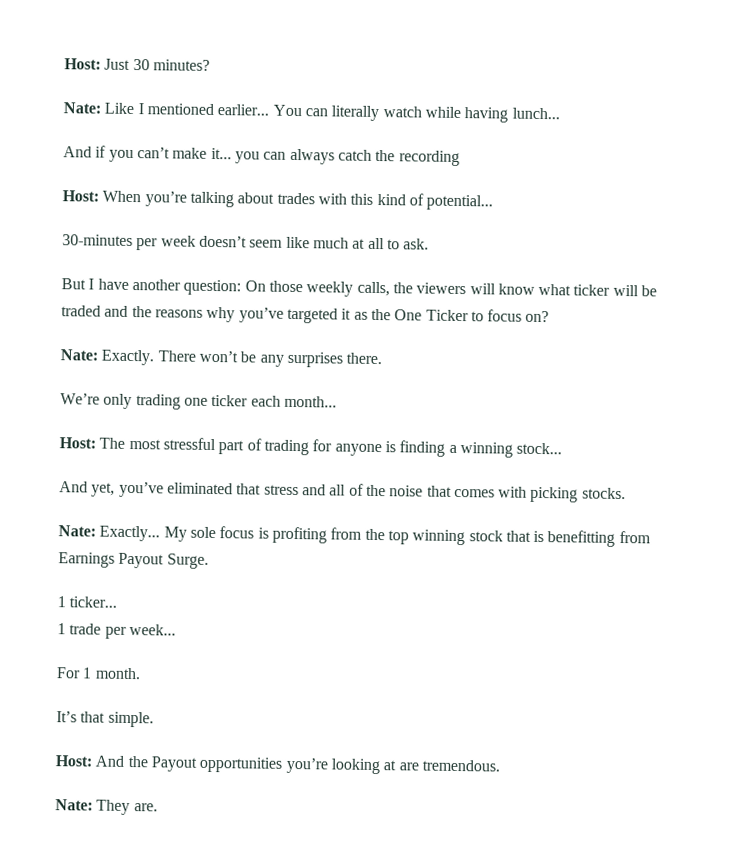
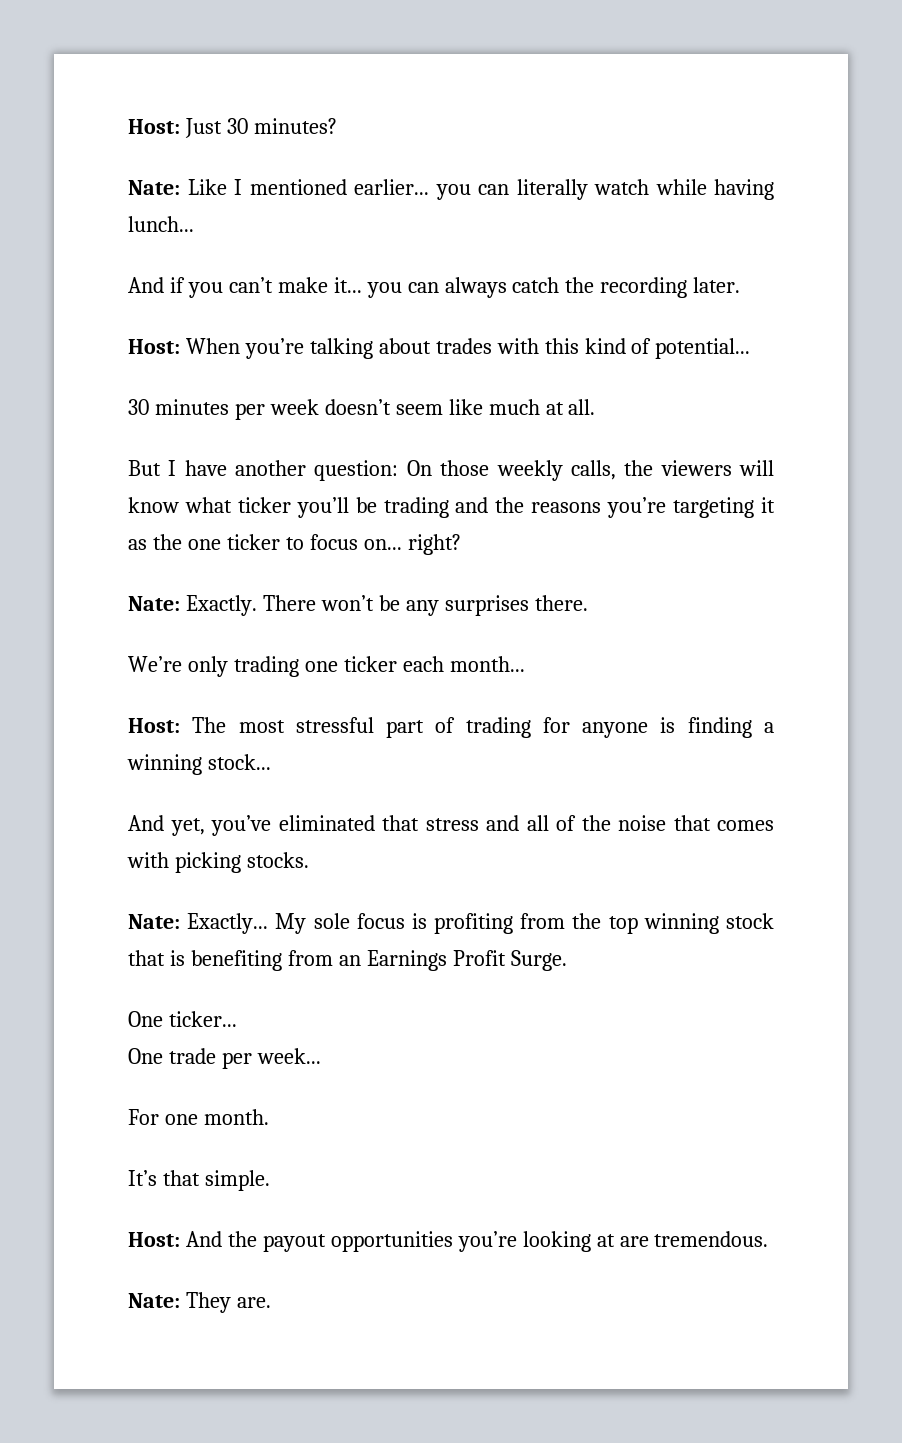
[272,104,302,117] You -> [435,184,471,200] you
(460, 158) none -> [693,277,741,293] later.
[62,234,133,247] 30-minutes -> [128,399,229,415] 30 minutes
[367,237,430,250] all to ask. -> [568,399,596,415] all.
[612,284,658,297] [61,305,550,324] will be traded and the reasons why you’ve targeted it as the One Ticker to focus on? -> [296,497,775,518] [128,534,461,555] you’ll be trading and the reasons you’re targeting it as the one ticker to focus on... right?
[547,530,651,547] [58,552,165,569] benefitting from Earnings Payout -> [190,950,506,971] benefiting from an Earnings Profit
[57,596,66,608] 1 -> [128,1011,163,1027] One
[57,623,66,635] 1 -> [128,1048,163,1064] One
[82,667,93,679] 1 -> [164,1114,198,1125] one
[150,756,197,772] Payout -> [262,1234,326,1252] payout

